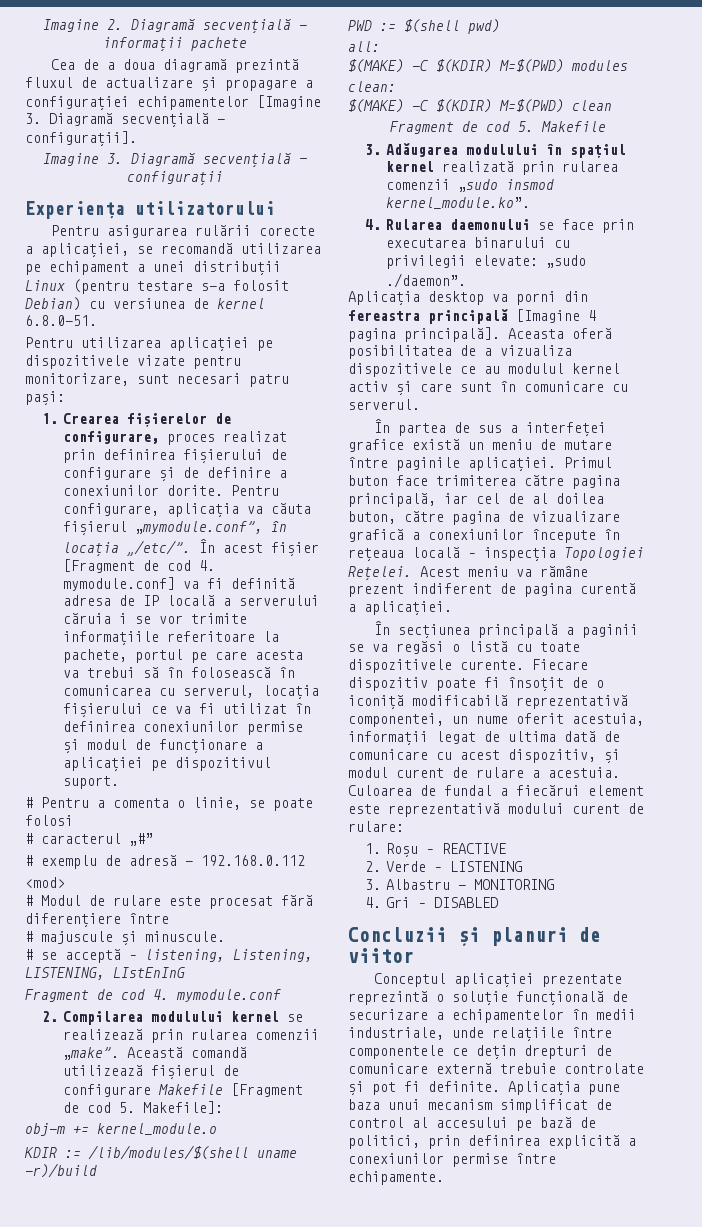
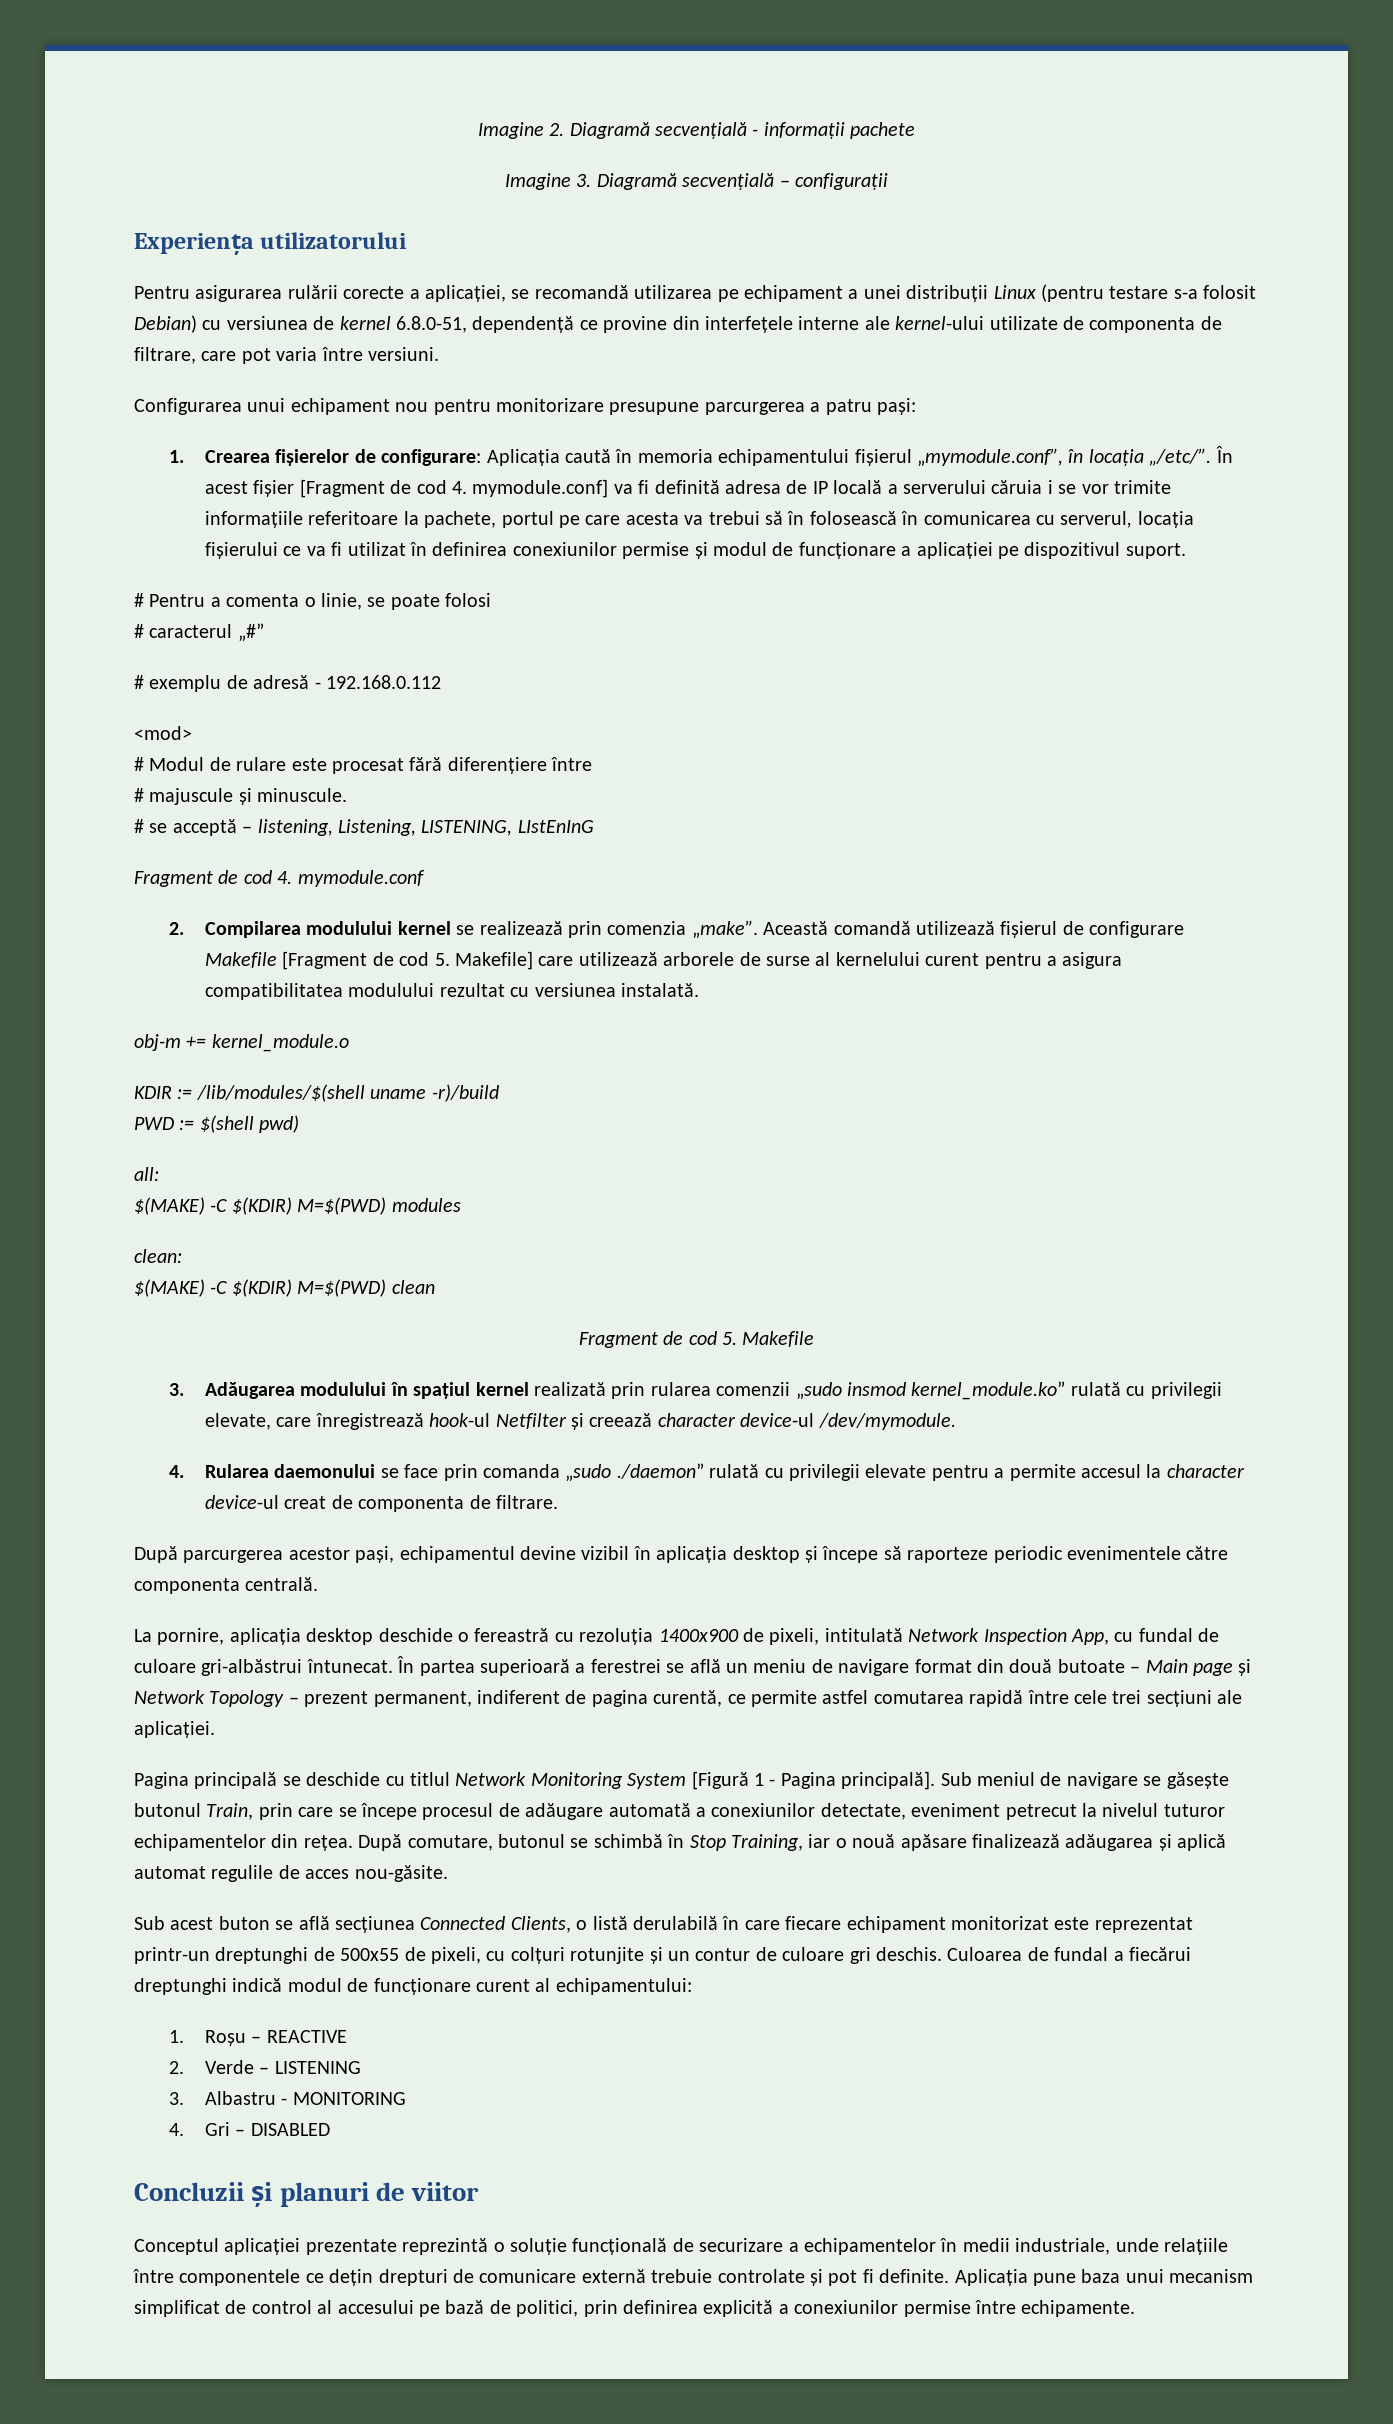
[51,59,300,73] [25,77,313,92] [25,95,321,111] [25,113,225,128] [25,131,137,147] // Cea de a doua diagramă prezintă fluxul de actualizare și propagare a configurației echipamentelor [Imagine 3. Diagramă secvențială - configurații]. -> (916, 130) none
[25,315,97,326] [25,337,273,352] [25,355,241,369] [25,373,241,386] 6.8.0-51. // Pentru utilizarea aplicației pe dispozitivele vizate pentru monitorizare, sunt necesari -> [396,316,1222,333] [134,347,439,364] [134,398,821,415] 6.8.0-51, dependență ce provine din interfețele interne ale kernel-ului utilizate de componenta de filtrare, care pot varia între versiuni. // Configurarea unui echipament nou pentru monitorizare presupune parcurgerea a
[63,431,288,445] [63,449,288,464] [63,467,288,482] [63,485,280,496] [63,503,312,518] configurare, proces realizat prin definirea fișierului de configurare și de definire a conexiunilor dorite. Pentru configurare, aplicația va căuta -> [381,449,850,466] configurare: Aplicația caută în memoria echipamentului
[191,1029,320,1040] rularea comenzii -> [607,921,687,935] comenzia
[143,1101,224,1114] Makefile]: -> [454,951,1123,970] [204,983,699,1000] Makefile] care utilizează arborele de surse al kernelului curent pentru a asigura compatibilitatea modulului rezultat cu versiunea instalată.
[386,197,531,209] kernel_module.ko”. -> [911,1381,1222,1400] [204,1413,956,1430] kernel_module.ko” rulată cu privilegii elevate, care înregistrează hook-ul Netfilter și creează character device-ul /dev/mymodule.
[386,237,571,248] [386,255,587,269] [386,273,467,288] [348,291,588,306] [348,309,596,324] [348,327,612,342] [348,345,572,359] [348,363,620,377] [348,381,628,396] [348,399,420,410] [374,419,607,437] [348,439,612,452] [348,457,612,472] [348,475,620,489] [348,493,604,507] [348,511,620,525] [348,529,620,543] [348,547,644,562] [348,565,588,581] [348,583,636,597] [348,601,452,616] [374,621,639,639] [348,641,580,654] [348,659,588,673] [348,677,604,692] [348,695,628,710] [348,713,644,727] [348,731,620,746] [348,749,620,764] [348,767,620,778] executarea binarului cu privilegii elevate: „sudo ./daemon”. // Aplicația desktop va porni din fereastra principală [Imagine 4 pagina principală]. Aceasta oferă posibilitatea de a vizualiza dispozitivele ce au modulul kernel activ și care sunt în comunicare cu serverul. // În partea de sus a interfeței grafice există un meniu de mutare între paginile aplicației. Primul buton face trimiterea către pagina principală, iar cel de al doilea buton, către pagina de vizualizare grafică a conexiunilor începute în rețeaua locală – inspecția Topologiei Rețelei. Acest meniu va rămâne prezent indiferent de pagina curentă a aplicației. // În secțiunea principală a paginii se va regăsi o listă cu toate dispozitivele curente. Fiecare dispozitiv poate fi însoțit de o iconiță modificabilă reprezentativă componentei, un nume oferit acestuia, informații legat de ultima dată de comunicare cu acest dispozitiv, și modul curent de rulare a acestuia. -> [482,1463,1245,1482] [204,1495,558,1512] [134,1546,1229,1563] [134,1577,319,1594] [134,1628,1220,1645] [134,1656,1252,1676] [134,1690,1243,1707] [134,1721,215,1738] [134,1771,1229,1790] [134,1803,1225,1820] [134,1834,1227,1851] [134,1865,448,1882] [134,1916,1193,1933] [134,1947,942,1964] comanda „sudo ./daemon” rulată cu privilegii elevate pentru a permite accesul la character device-ul creat de componenta de filtrare. // După parcurgerea acestor pași, echipamentul devine vizibil în aplicația desktop și începe să raporteze periodic evenimentele către componenta centrală. // La pornire, aplicația desktop deschide o fereastră cu rezoluția 1400x900 de pixeli, intitulată Network Inspection App, cu fundal de culoare gri-albăstrui întunecat. În partea superioară a ferestrei se află un meniu de navigare format din două butoate – Main page și Network Topology – prezent permanent, indiferent de pagina curentă, ce permite astfel comutarea rapidă între cele trei secțiuni ale aplicației. // Pagina principală se deschide cu titlul Network Monitoring System [Figură 1 - Pagina principală]. Sub meniul de navigare se găsește butonul Train, prin care se începe procesul de adăugare automată a conexiunilor detectate, eveniment petrecut la nivelul tuturor echipamentelor din rețea. După comutare, butonul se schimbă în Stop Training, iar o nouă apăsare finalizează adăugarea și aplică automat regulile de acces nou-găsite. // Sub acest buton se află secțiunea Connected Clients, o listă derulabilă în care fiecare echipament monitorizat este reprezentat printr-un dreptunghi de 500x55 de pixeli, cu colțuri rotunjite și un contur de culoare gri deschis.
[588,785,644,796] [348,803,644,817] [348,821,404,832] element este reprezentativă modului curent de rulare: -> [134,1978,692,1995] dreptunghi indică modul de funcționare curent al echipamentului:

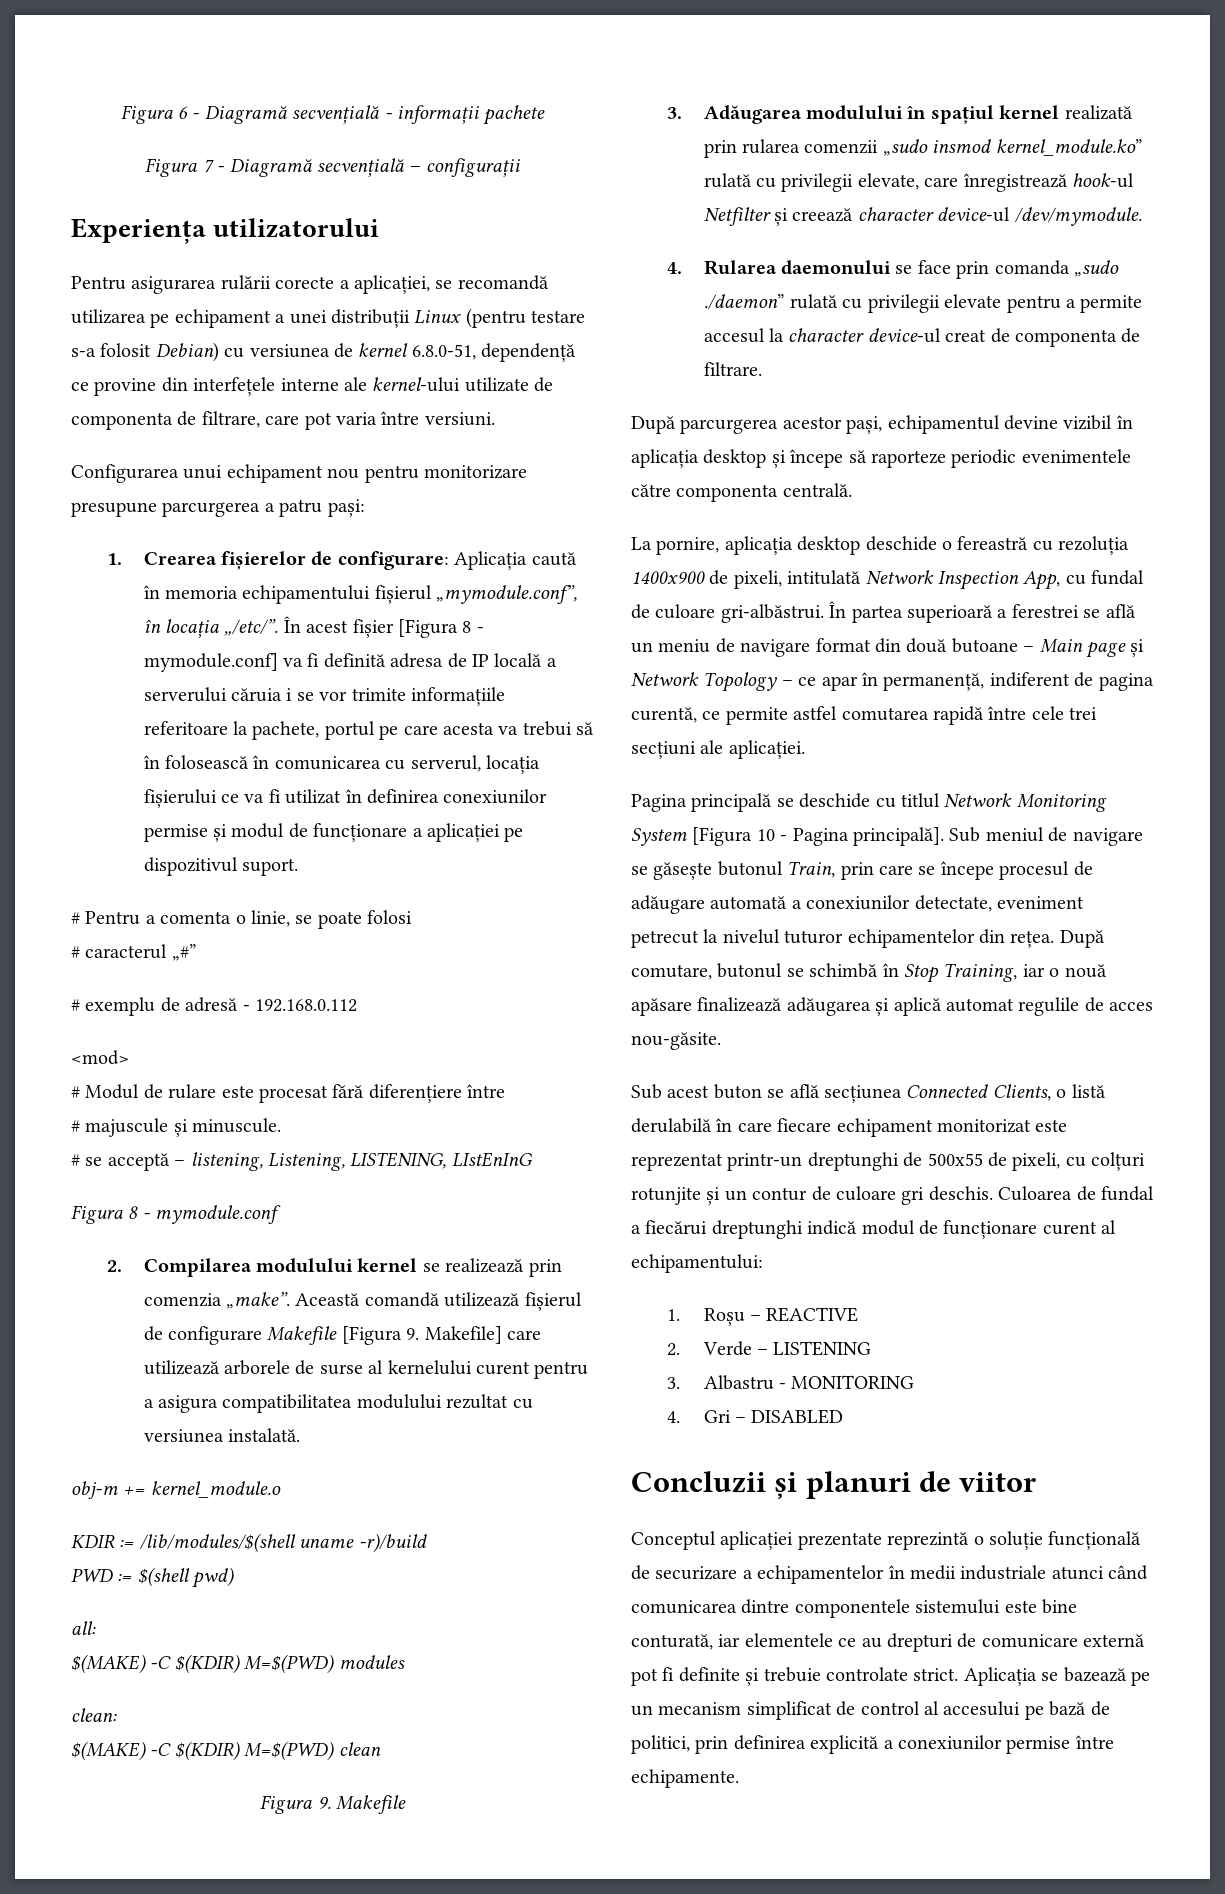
[477,122,565,139] Imagine 2. -> [120,105,200,124] Figura 6 -
[505,173,592,190] Imagine 3. -> [145,158,225,177] Figura 7 -
[299,479,467,498] [Fragment de cod 4. -> [398,619,484,638] [Figura 8 -
[134,870,293,887] Fragment de cod 4. -> [71,1205,150,1224] Figura 8 -
[282,951,450,970] [Fragment de cod 5. -> [341,1326,420,1345] [Figura 9.
[578,1331,737,1348] Fragment de cod 5. -> [260,1795,331,1814] Figura 9.
[201,1659,393,1676] gri-albăstrui întunecat. -> [720,604,824,623] gri-albăstrui.
[1057,1659,1125,1673] butoate -> [951,638,1018,653] butoane
[304,1691,472,1707] prezent permanent, -> [798,672,985,691] ce apar în permanență,
[691,1771,764,1790] [Figură 1 -> [692,827,775,846] [Figura 10
[1015,2238,1228,2255] [133,2269,1164,2286] industriale, unde relațiile între componentele ce dețin drepturi de comunicare externă trebuie controlate și pot fi definite. Aplicația pune baza unui -> [960,1565,1149,1580] [631,1599,1077,1618] [631,1633,1146,1652] [631,1667,1150,1686] [631,1705,653,1716] industriale atunci când comunicarea dintre componentele sistemului este bine conturată, iar elementele ce au drepturi de comunicare externă pot fi definite și trebuie controlate strict. Aplicația se bazează pe un

